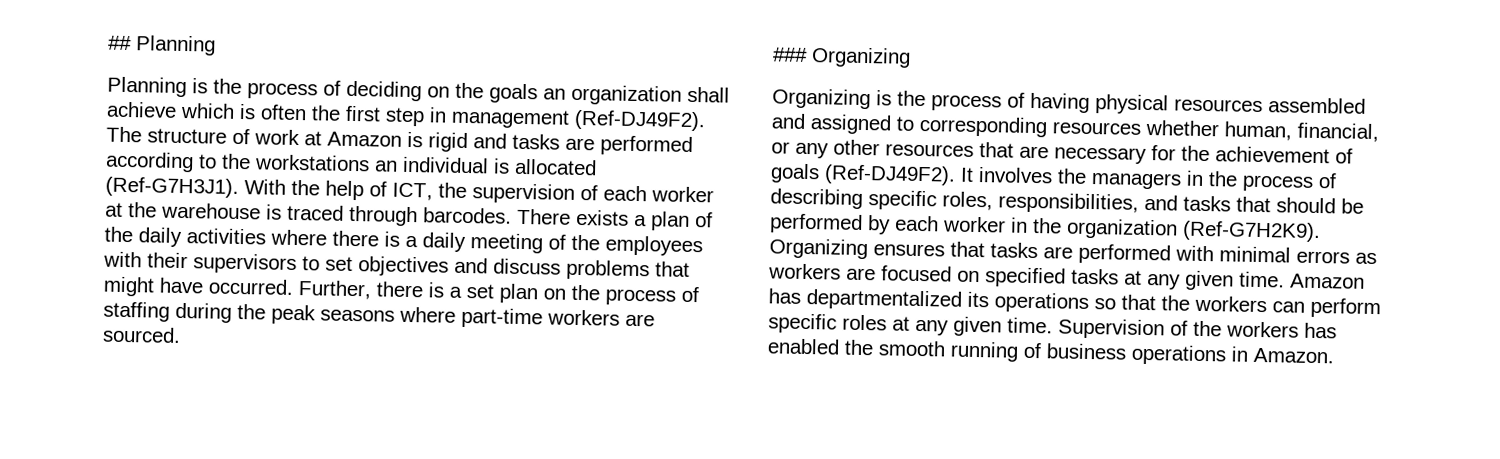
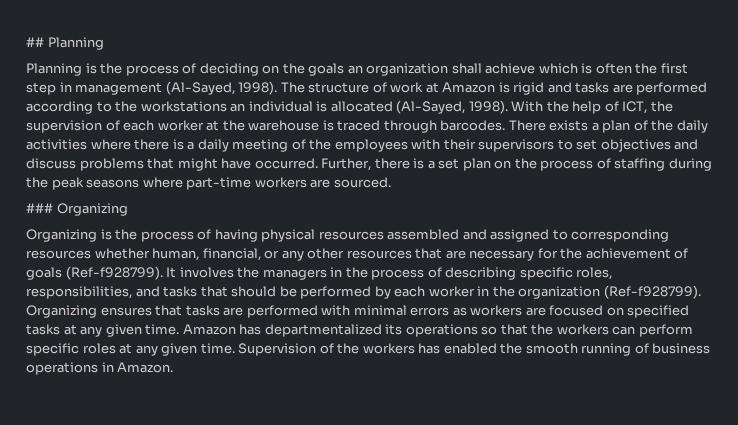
[574,109,706,132] (Ref-DJ49F2). -> [165,81,278,95] (Al-Sayed, 1998).
[105,176,239,198] (Ref-G7H3J1). -> [396,100,508,114] (Al-Sayed, 1998).
[824,164,956,186] (Ref-DJ49F2). -> [65,266,163,280] (Ref-f928799).
[1182,220,1321,243] (Ref-G7H2K9). -> [603,285,701,299] (Ref-f928799).

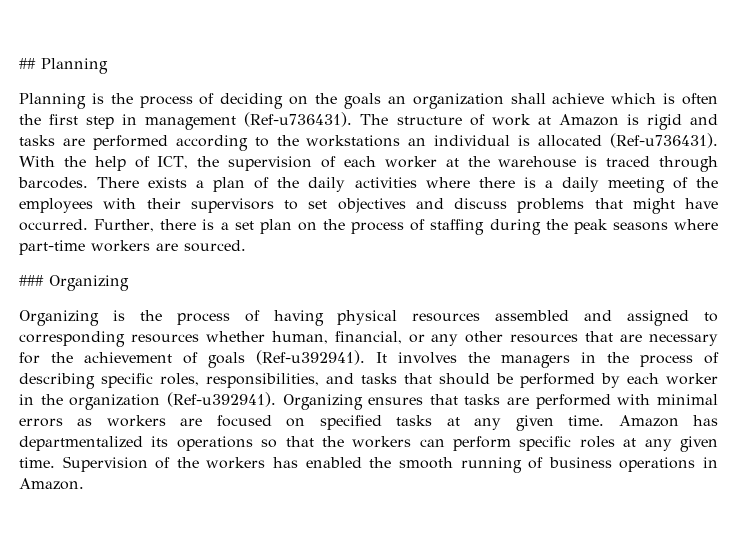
[165,81,278,95] (Al-Sayed, 1998). -> [244,112,353,127] (Ref-u736431).
[396,100,508,114] (Al-Sayed, 1998). -> [610,133,719,148] (Ref-u736431).
[65,266,163,280] (Ref-f928799). -> [256,350,365,365] (Ref-u392941).
[603,285,701,299] (Ref-f928799). -> [166,392,276,407] (Ref-u392941).

